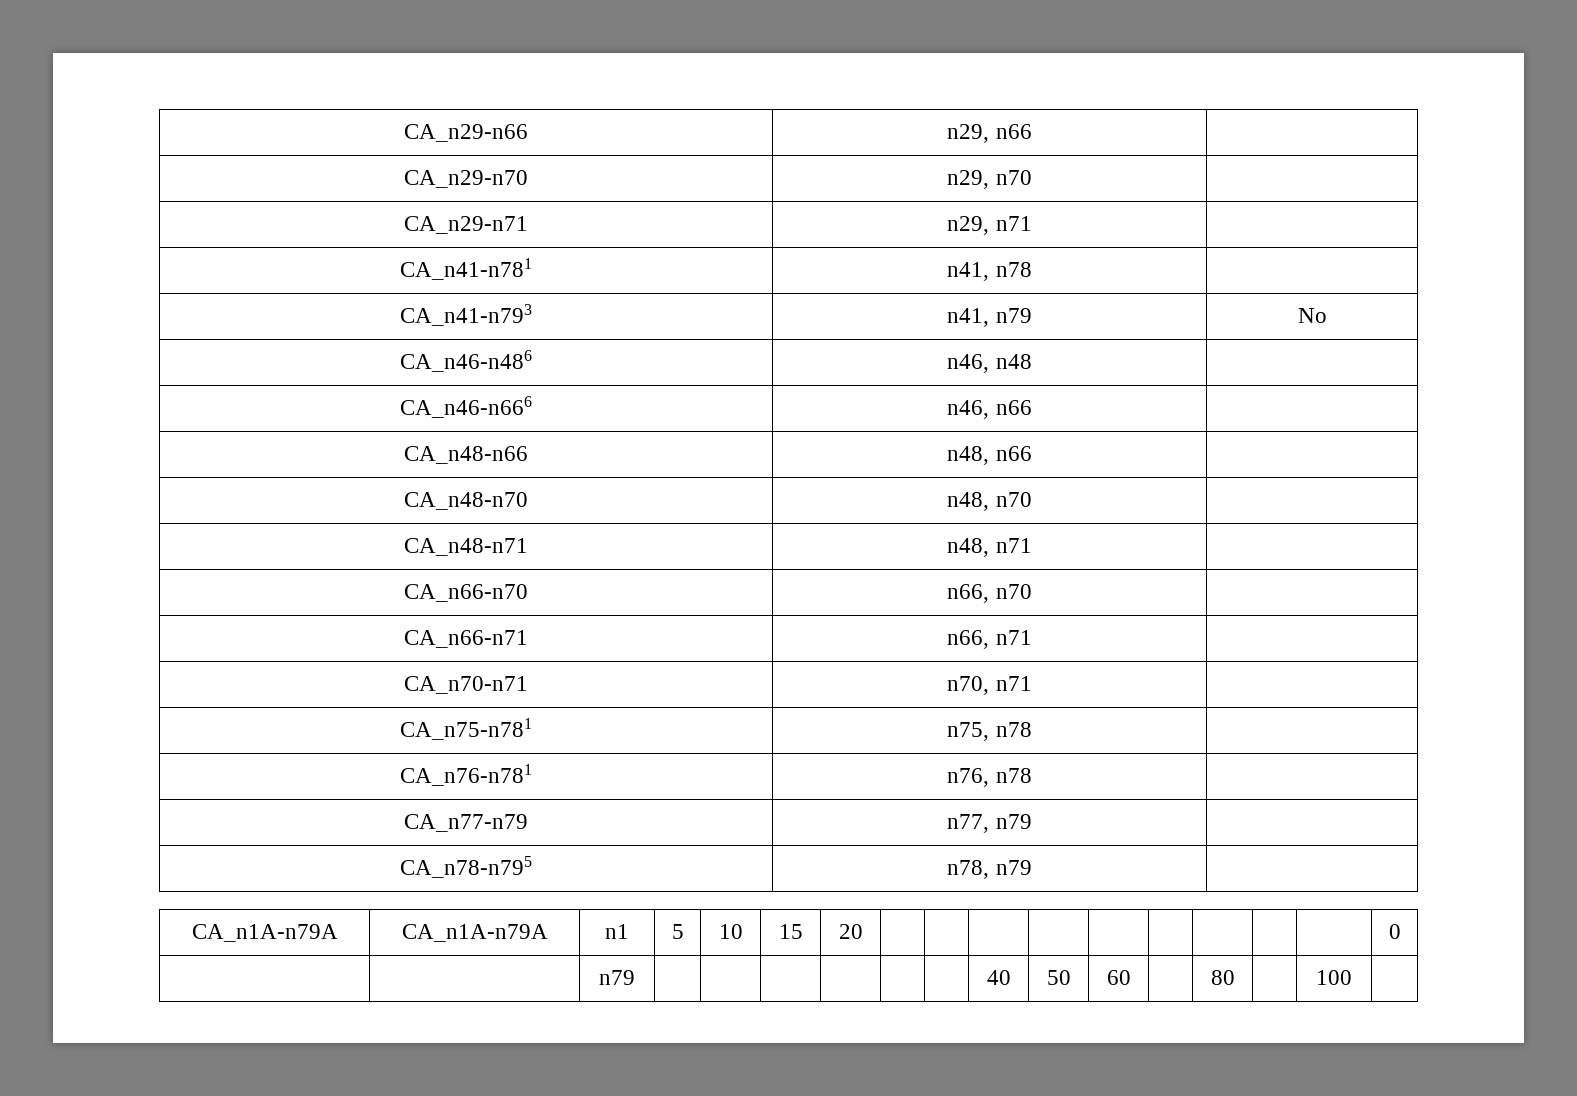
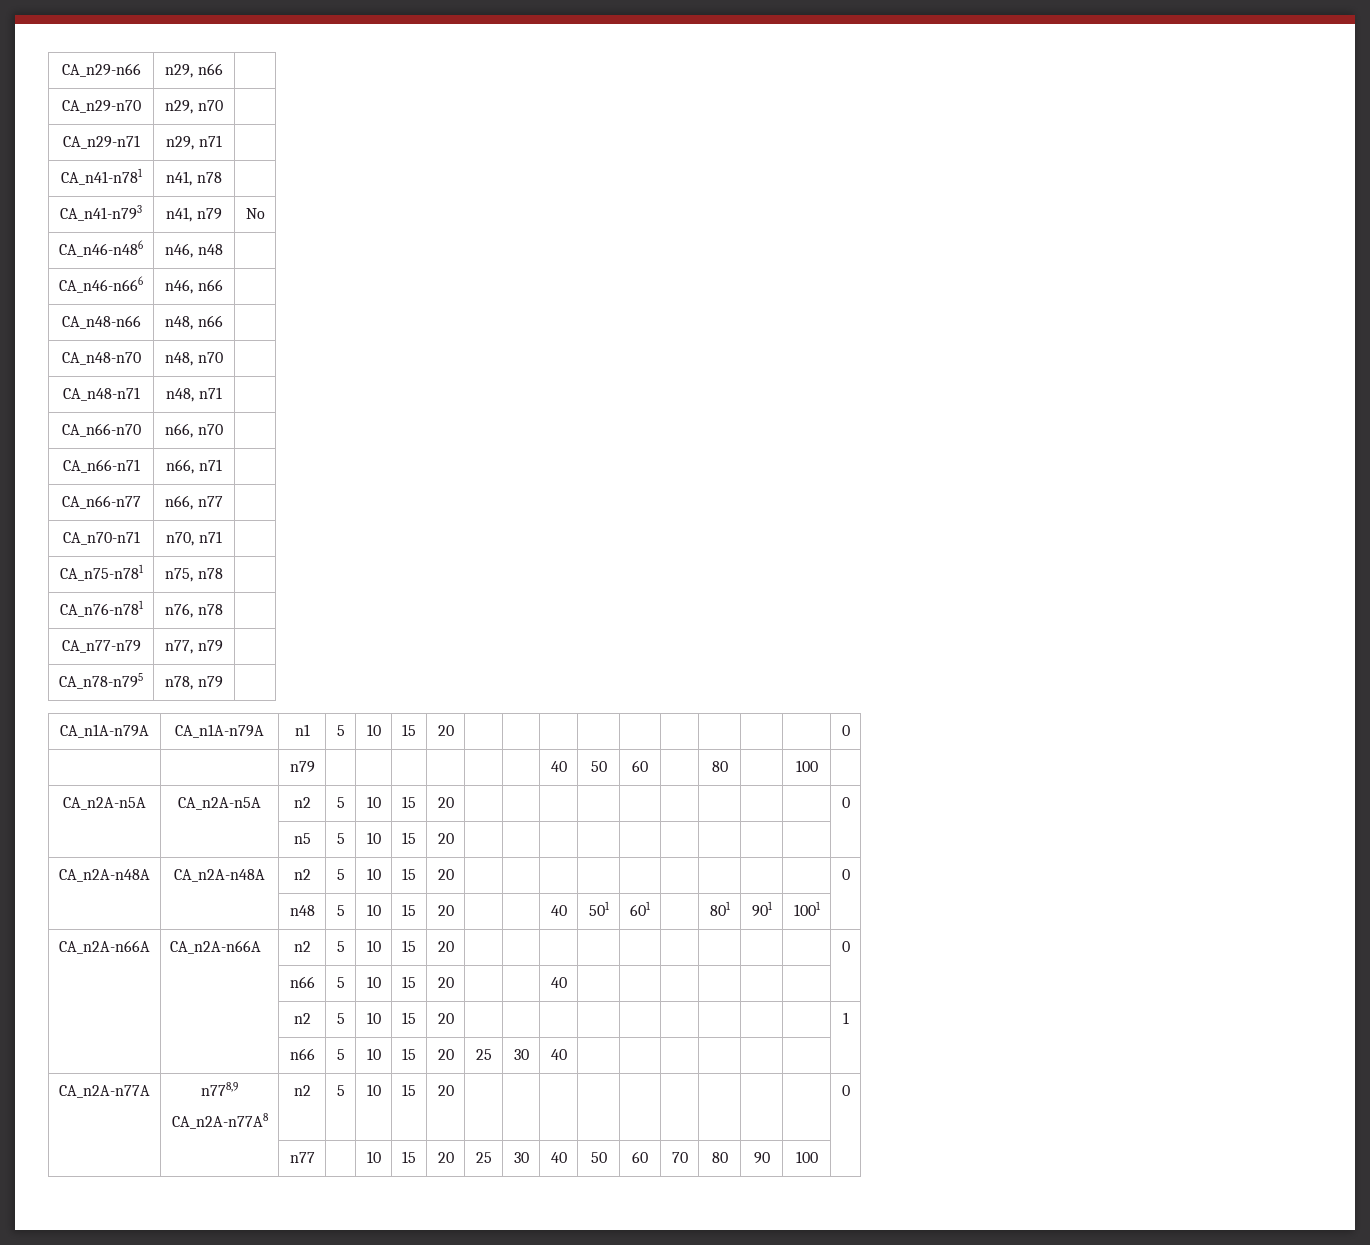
(1032, 637) none -> [61,495,141,509] [165,495,223,510] // CA_n66-n77 | n66, n77 |
(1352, 977) none -> [63,797,146,810] [178,797,261,810] [293,797,311,808] [336,797,345,808] [366,796,381,808] [402,796,416,808] [437,797,454,808] [841,797,850,808] [293,833,311,844] [336,833,345,844] [366,832,381,844] [402,832,416,844] [437,833,454,844] [59,869,150,882] [174,869,265,882] [293,869,311,880] [336,869,345,880] [366,868,381,880] [402,868,416,880] [437,869,454,880] [841,869,850,880] [289,905,315,916] [336,905,345,916] [366,904,381,916] [402,904,416,916] [437,905,454,916] [550,905,567,916] [588,901,610,916] [630,901,651,916] [709,901,731,916] [751,901,773,917] [793,901,821,916] [59,940,150,954] [170,940,262,954] [293,941,311,952] [336,941,345,952] [366,940,381,952] [402,940,416,952] [437,941,454,952] [841,941,850,952] [289,976,315,988] [336,977,345,988] [366,976,381,988] [402,976,416,988] [437,977,454,988] [550,977,567,988] [293,1013,311,1024] [336,1013,345,1024] [366,1012,381,1024] [402,1012,416,1024] [437,1013,454,1024] [842,1012,849,1024] [289,1048,315,1060] [336,1049,345,1060] [366,1048,381,1060] [402,1048,416,1060] [437,1049,454,1060] [475,1049,492,1060] [513,1049,529,1060] [550,1049,567,1060] [59,1085,150,1098] [201,1082,238,1096] [171,1113,269,1129] [293,1085,311,1096] [336,1085,345,1096] [366,1084,381,1096] [402,1084,416,1096] [437,1085,454,1096] [841,1085,850,1096] [289,1152,315,1163] [366,1151,381,1163] [402,1151,416,1163] [437,1152,454,1163] [475,1152,492,1163] [513,1152,529,1163] [550,1152,567,1163] [590,1152,607,1163] [632,1151,648,1163] [671,1152,688,1163] [711,1152,728,1163] [753,1152,770,1164] [795,1151,818,1163] // CA_n2A-n5A | CA_n2A-n5A | n2 | 5 | 10 | 15 | 20 | | | | | | | | | | 0 // | | n5 | 5 | 10 | 15 | 20 | | | | | | | | | | // CA_n2A-n48A | CA_n2A-n48A | n2 | 5 | 10 | 15 | 20 | | | | | | | | | | 0 // | | n48 | 5 | 10 | 15 | 20 | | | 40 | 501 | 601 | | 801 | 901 | 1001 | // CA_n2A-n66A | CA_n2A-n66A | n2 | 5 | 10 | 15 | 20 | | | | | | | | | | 0 // | | n66 | 5 | 10 | 15 | 20 | | | 40 | | | | | | | // | | n2 | 5 | 10 | 15 | 20 | | | | | | | | | | 1 // | | n66 | 5 | 10 | 15 | 20 | 25 | 30 | 40 | | | | | | | // CA_n2A-n77A | n778,9 // CA_n2A-n77A8 | n2 | 5 | 10 | 15 | 20 | | | | | | | | | | 0 // | | n77 | | 10 | 15 | 20 | 25 | 30 | 40 | 50 | 60 | 70 | 80 | 90 | 100 |

